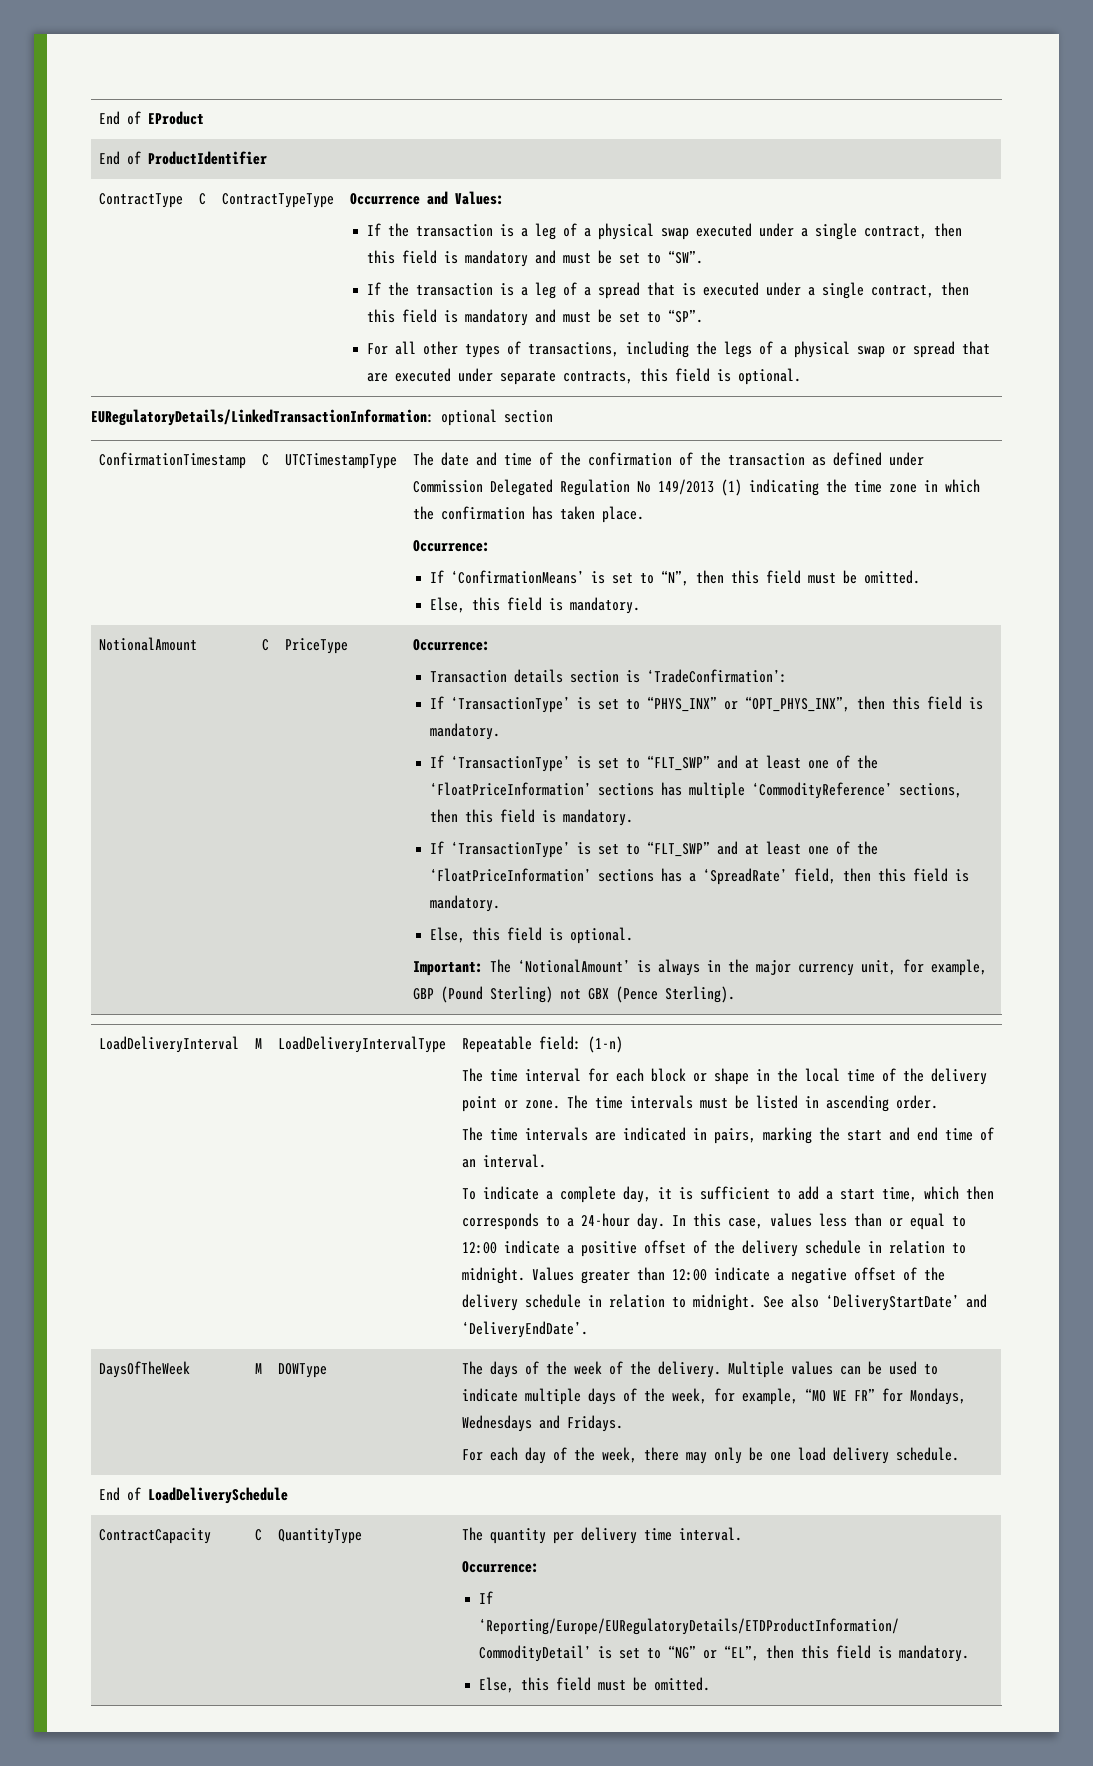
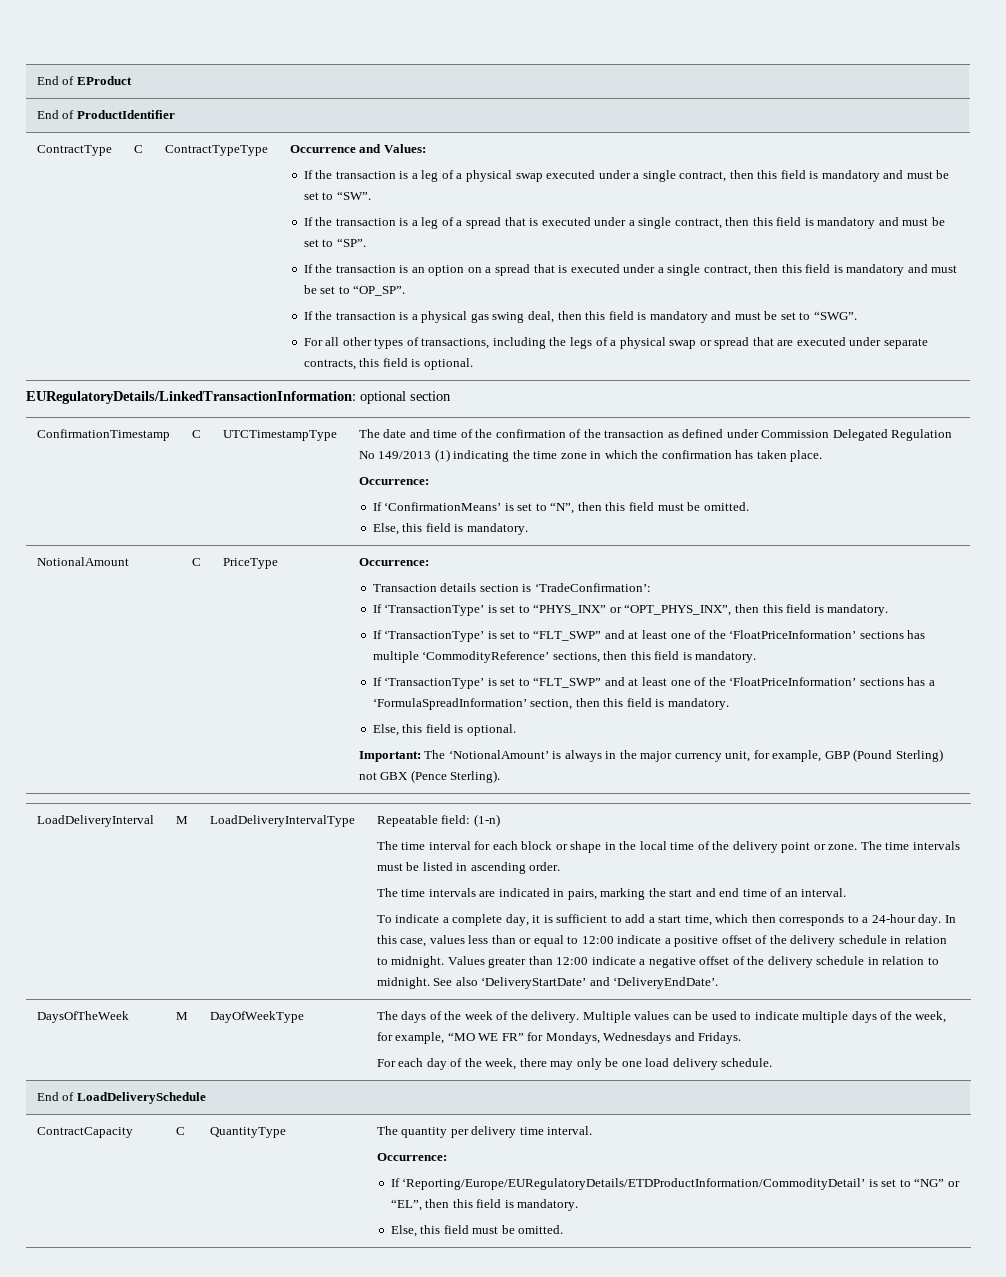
(703, 316) none -> [303,264,958,276] [303,285,406,296] [303,311,857,323] // If the transaction is an option on a spread that is executed under a single contract, then this field is mandatory and must be set to “OP_SP”. // If the transaction is a physical gas swing deal, then this field is mandatory and must be set to “SWG”.
[702,868,836,885] ‘SpreadRate’ field, -> [372,698,573,710] ‘FormulaSpreadInformation’ section,
[277,1363,327,1378] DOWType -> [209,1011,304,1023] DayOfWeekType

